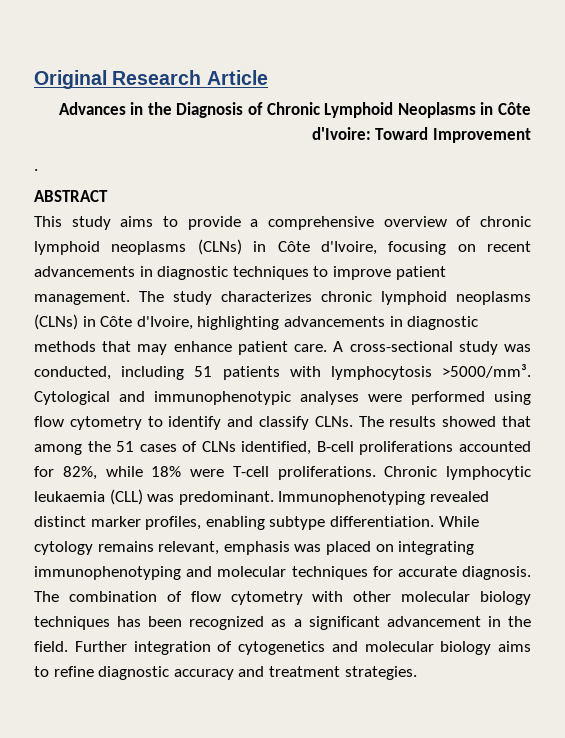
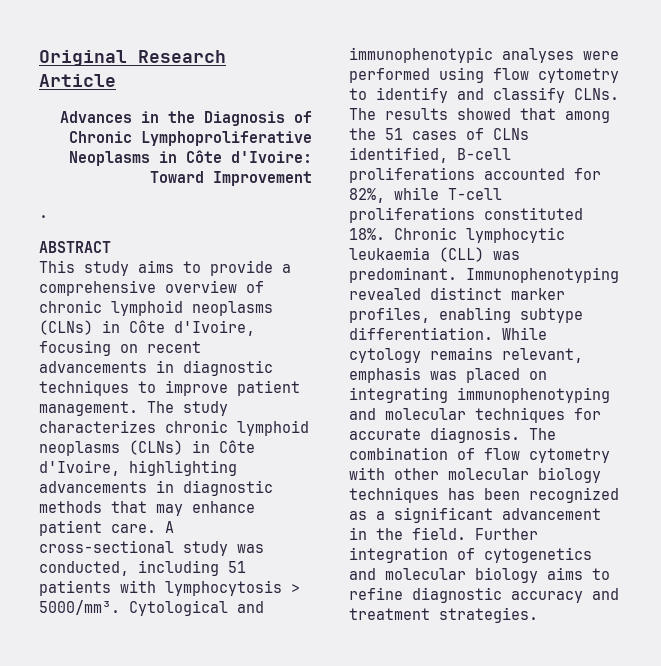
[324,102,394,118] Lymphoid -> [141,131,312,146] Lymphoproliferative
[442,364,531,378] >5000/mm³. -> [291,584,300,593] [39,600,120,615] > 5000/mm³.
[151,466,376,480] 18% were T-cell proliferations. -> [448,188,502,200] [349,207,583,223] [349,228,385,240] T-cell proliferations constituted 18%.

